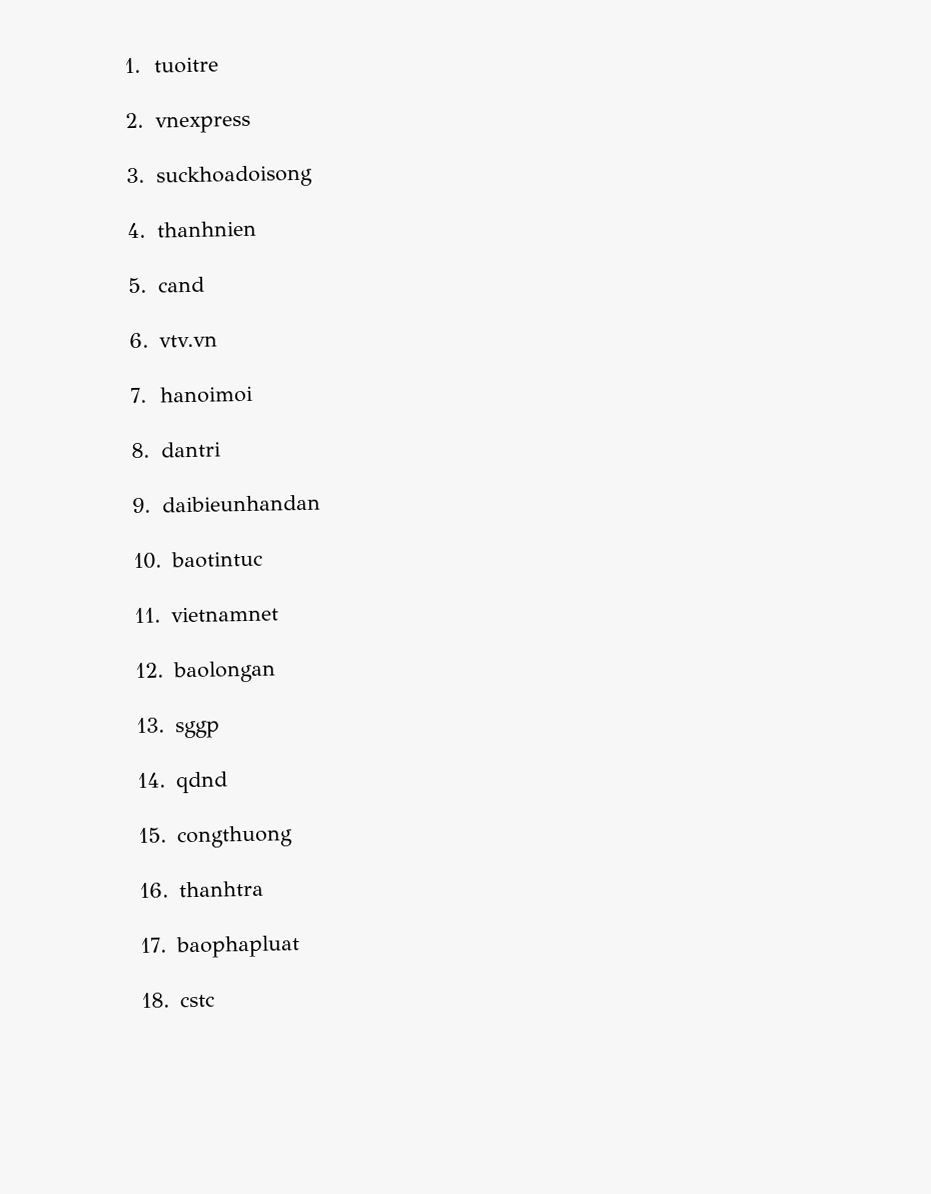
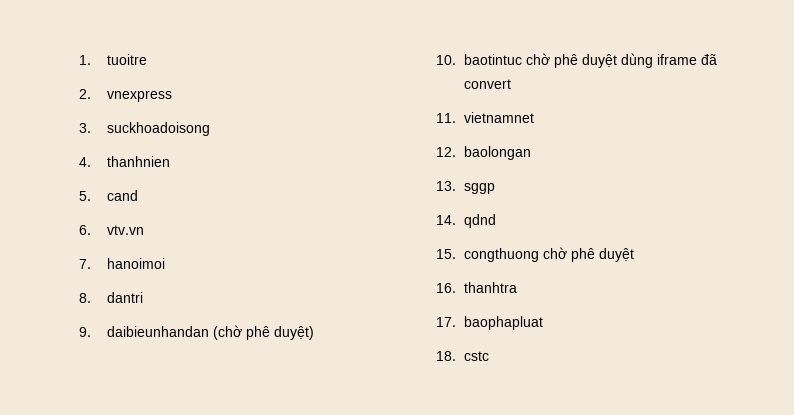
(321, 503) none -> [212,325,314,340] (chờ phê duyệt)
(263, 559) none -> [525,53,717,68] [463,79,511,89] chờ phê duyệt dùng iframe đã convert
(293, 837) none -> [542,247,634,262] chờ phê duyệt

